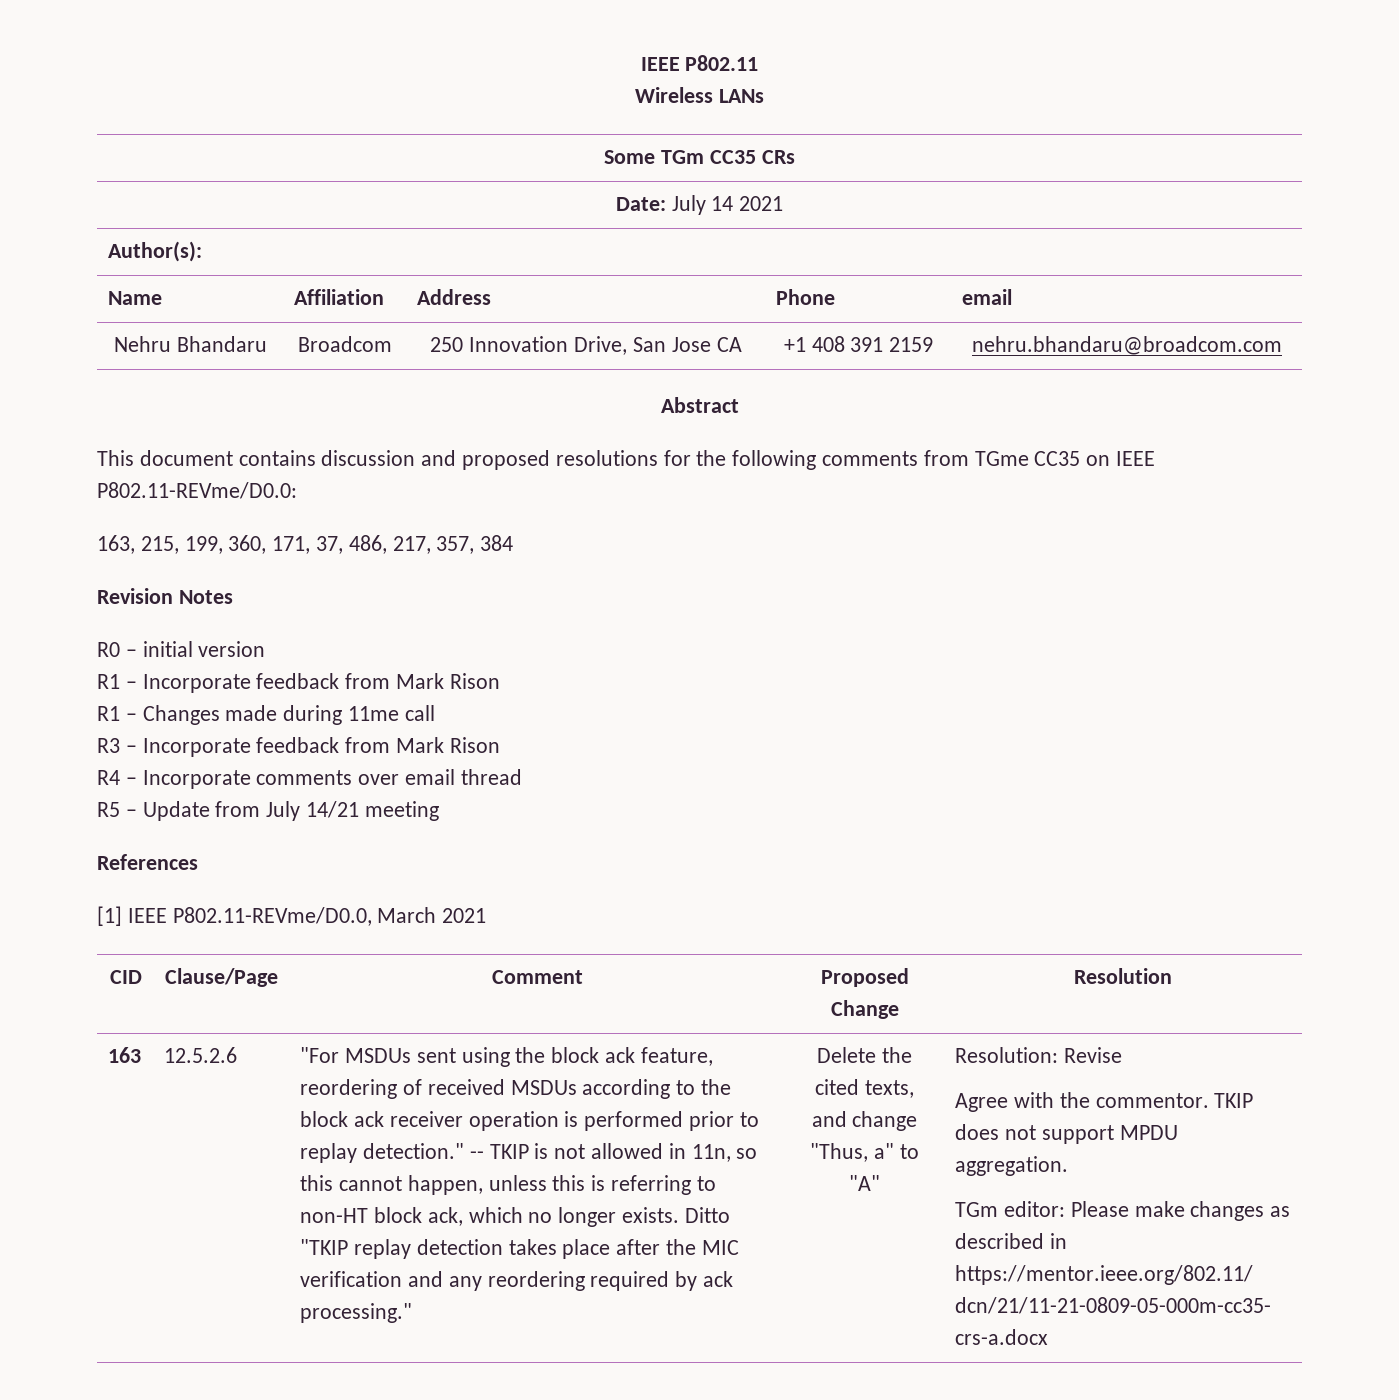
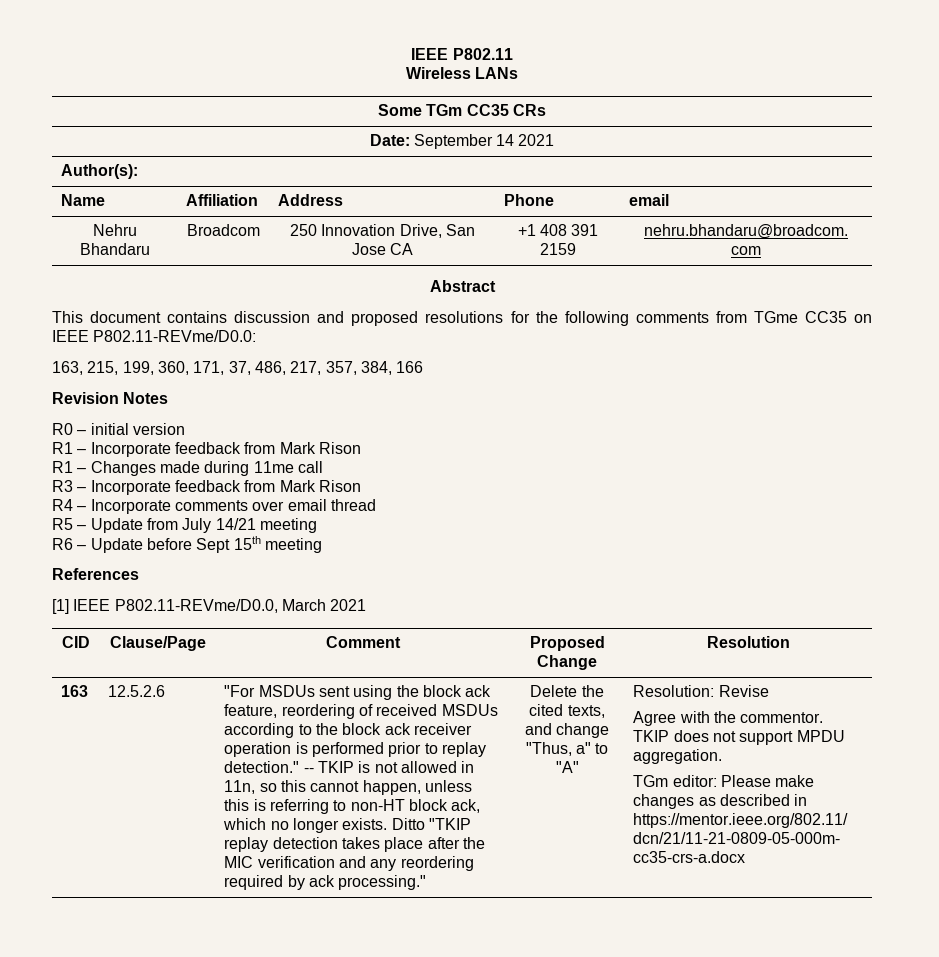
[671,195,706,215] July -> [413,134,493,149] September
[480,535,514,551] 384 -> [360,361,424,375] 384, 166
(439, 811) none -> [52,536,322,553] // R6 – Update before Sept 15th meeting

